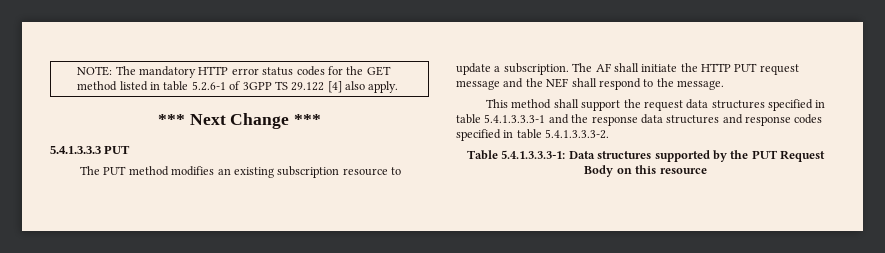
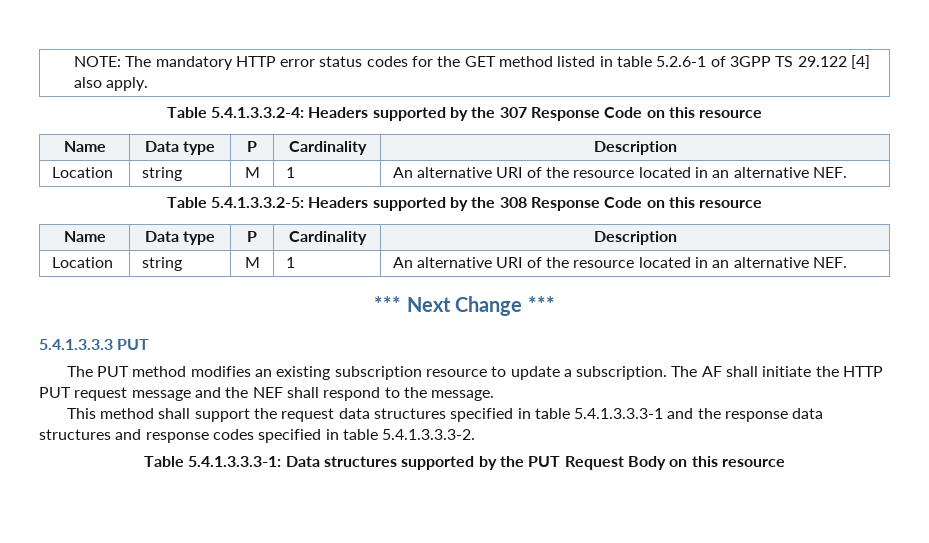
(399, 87) none -> [166,107,763,121] [63,141,106,152] [144,141,216,155] [247,141,257,152] [288,141,367,155] [593,141,677,155] [51,167,113,178] [141,167,182,181] [244,167,260,178] [285,167,295,178] [392,167,847,178] [166,197,763,211] [63,231,106,242] [144,231,216,245] [247,231,257,242] [288,231,367,245] [593,231,677,245] [51,257,113,268] [141,257,182,271] [244,257,260,268] [285,257,295,268] [392,257,847,268] // Table 5.4.1.3.3.2-4: Headers supported by the 307 Response Code on this resource // Name | Data type | P | Cardinality | Description // Location | string | M | 1 | An alternative URI of the resource located in an alternative NEF. // Table 5.4.1.3.3.2-5: Headers supported by the 308 Response Code on this resource // Name | Data type | P | Cardinality | Description // Location | string | M | 1 | An alternative URI of the resource located in an alternative NEF.

